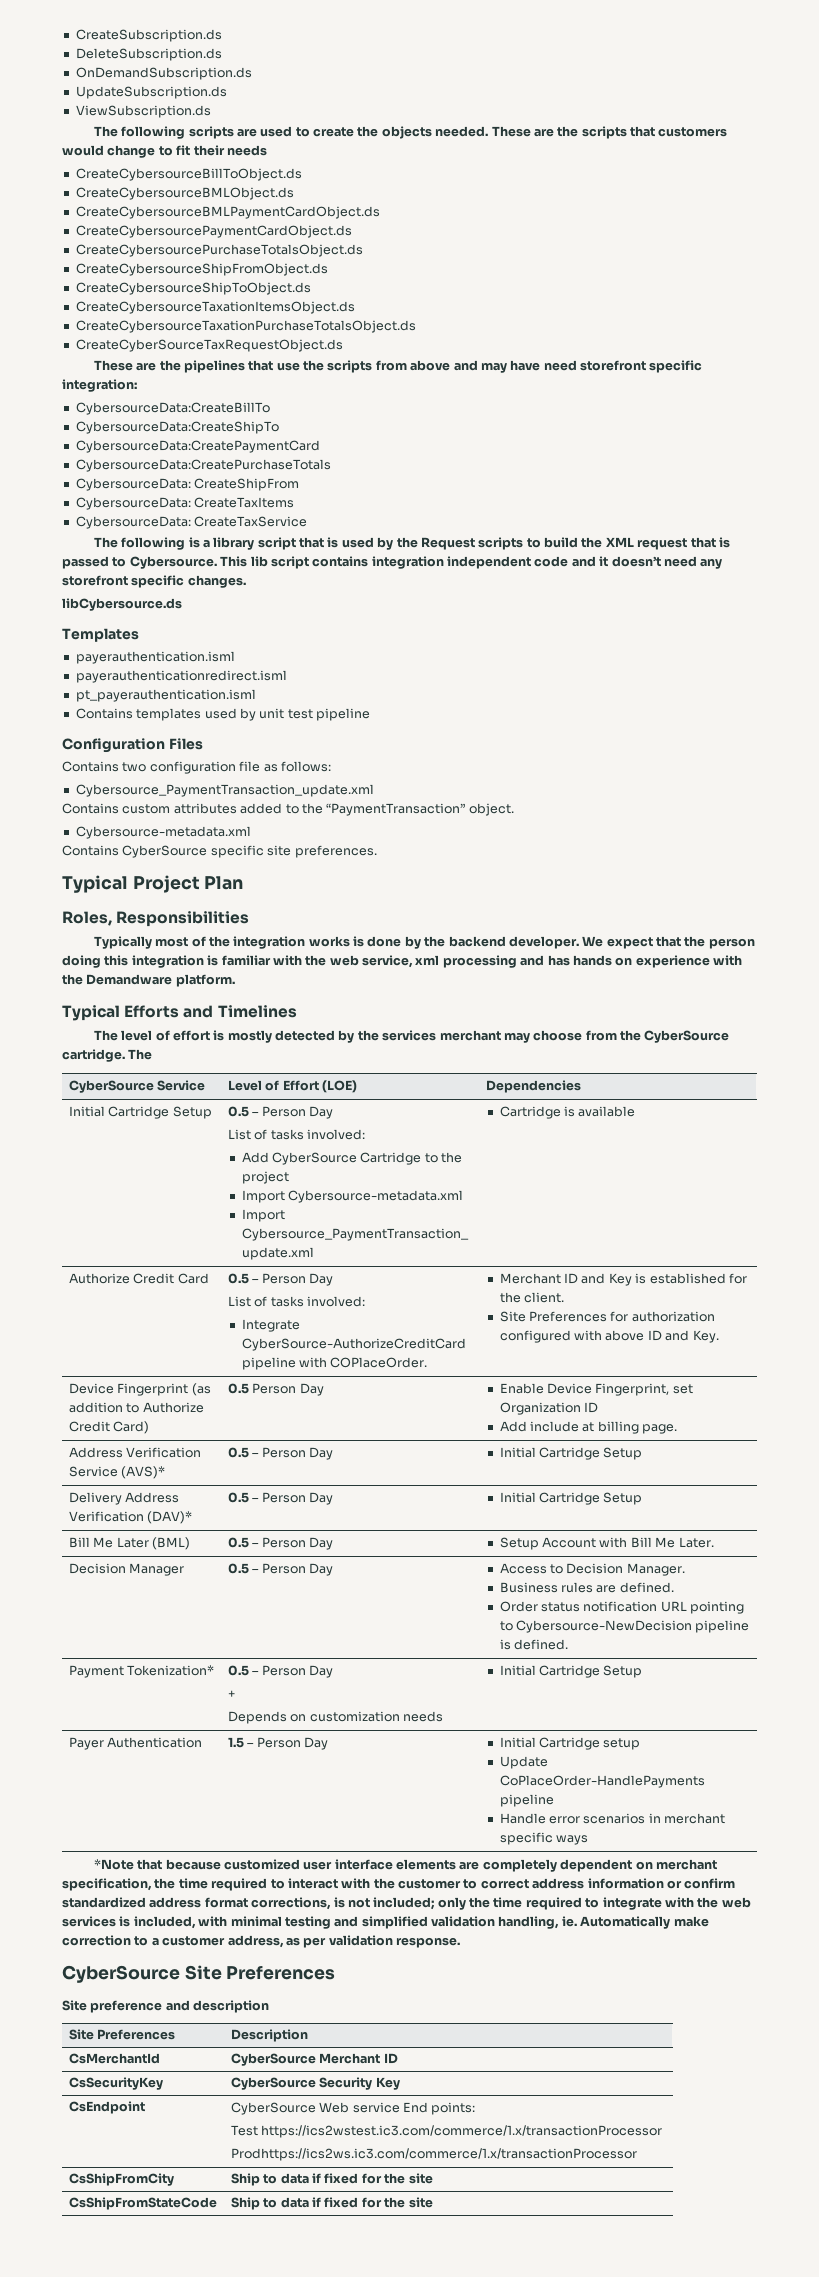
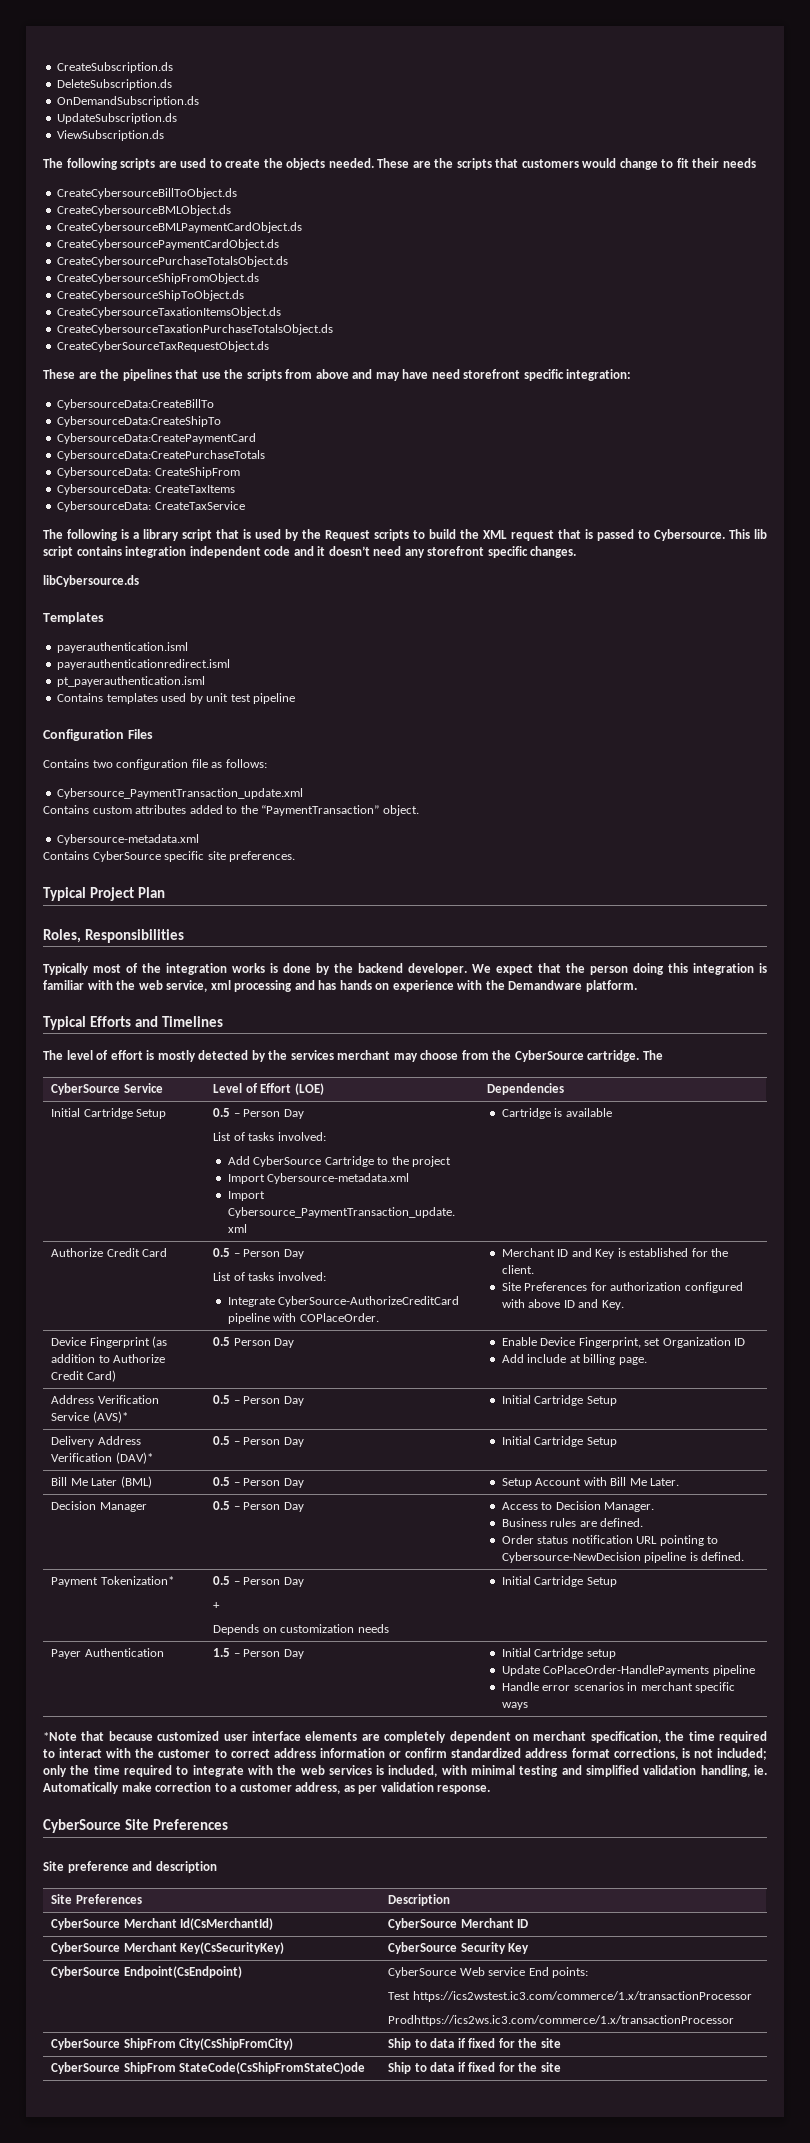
[68,2053,160,2064] CsMerchantId -> [51,1918,274,1930] CyberSource Merchant Id(CsMerchantId)
[68,2077,163,2090] CsSecurityKey -> [51,1942,285,1954] CyberSource Merchant Key(CsSecurityKey)
[68,2101,145,2114] CsEndpoint -> [51,1966,242,1978] CyberSource Endpoint(CsEndpoint)
[68,2173,174,2186] CsShipFromCity -> [51,2038,294,2050] CyberSource ShipFrom City(CsShipFromCity)
[68,2197,217,2210] CsShipFromStateCode -> [51,2062,366,2074] CyberSource ShipFrom StateCode(CsShipFromStateC)ode

